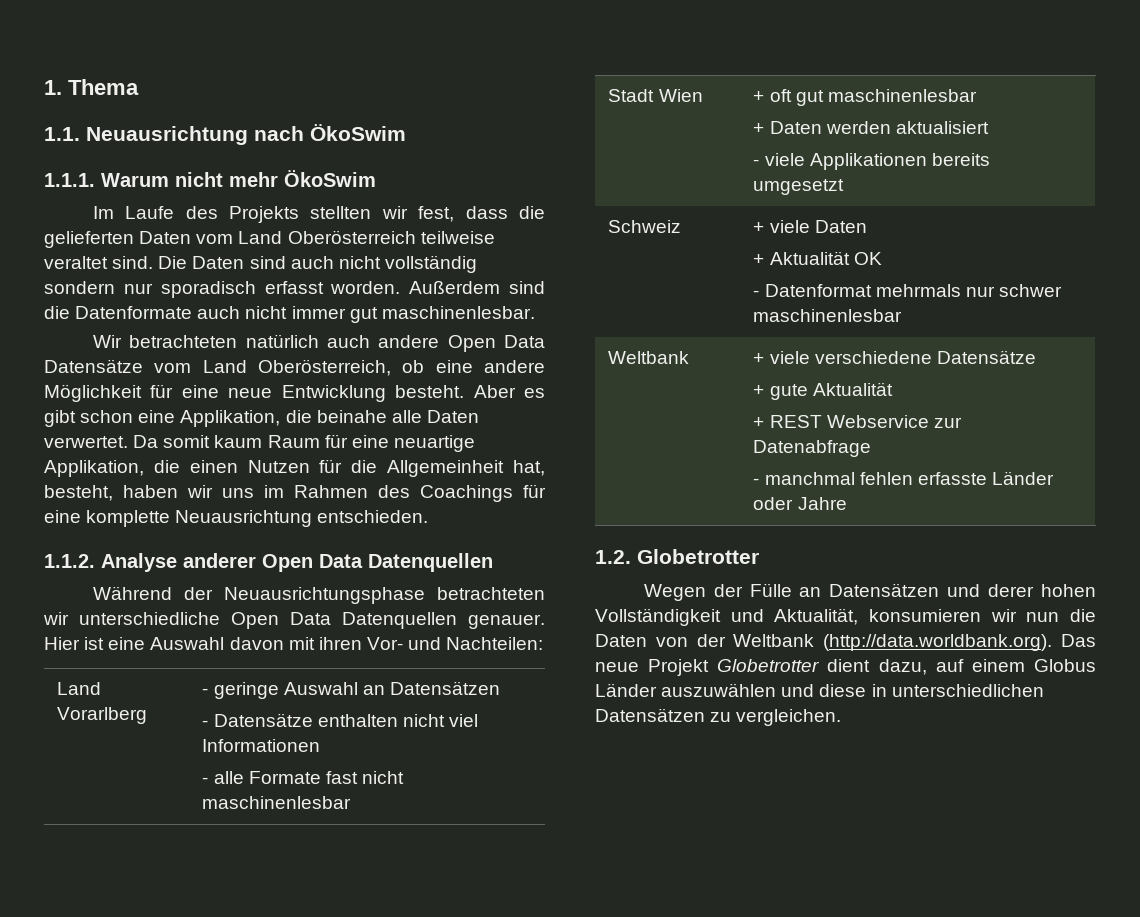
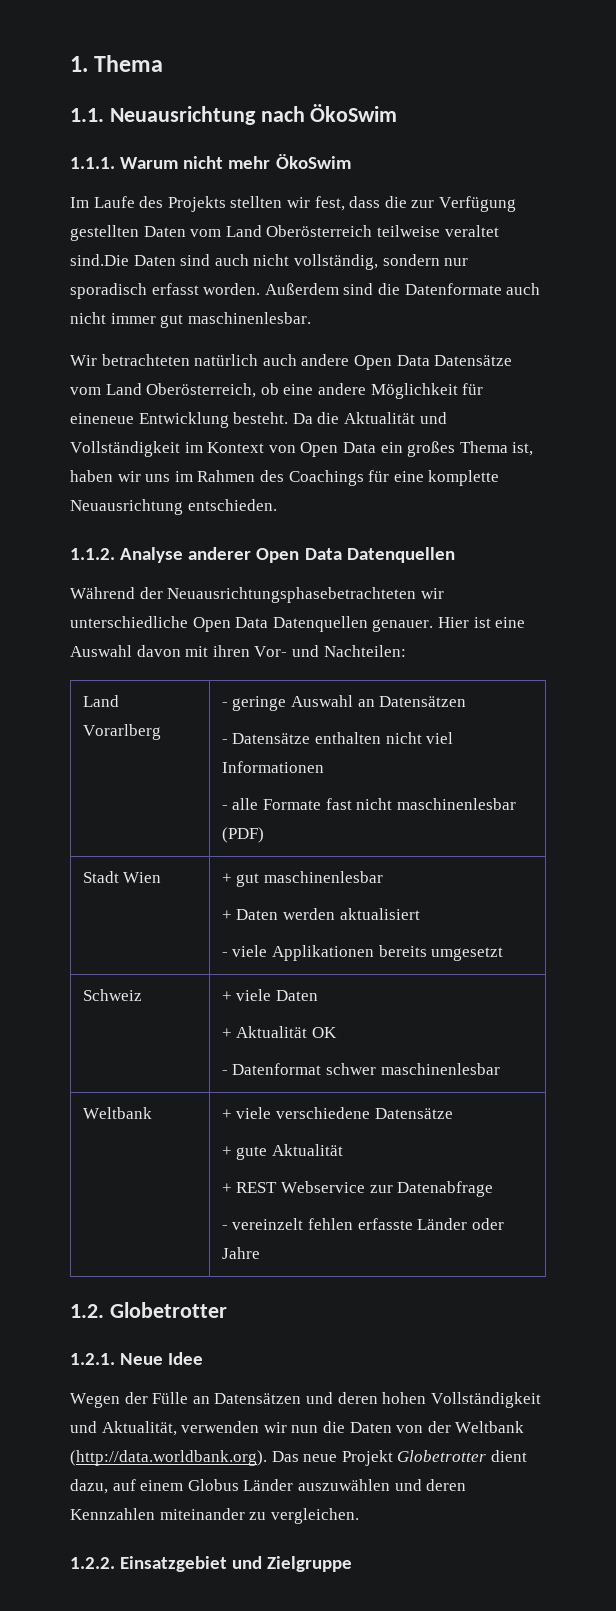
[44,231,134,248] gelieferten -> [411,196,516,212] [70,225,139,241] zur Verfügung gestellten
[112,256,188,269] sind. Die -> [70,254,129,266] sind.Die
[384,255,477,273] vollständig -> [293,254,378,270] vollständig,
[181,385,545,402] [44,410,479,427] [44,434,475,452] [44,459,545,477] [44,485,113,501] eine neue Entwicklung besteht. Aber es gibt schon eine Applikation, die beinahe alle Daten verwertet. Da somit kaum Raum für eine neuartige Applikation, die einen Nutzen für die Allgemeinheit hat, besteht, -> [70,412,447,428] [70,441,534,457] eineneue Entwicklung besteht. Da die Aktualität und Vollständigkeit im Kontext von Open Data ein großes Thema ist,
[223,587,545,604] Neuausrichtungsphase betrachteten -> [167,587,417,603] Neuausrichtungsphasebetrachteten
(352, 802) none -> [221,827,264,843] (PDF)
[769,89,792,102] oft -> (232, 878) none
[875,284,995,297] mehrmals nur -> (322, 1069) none
[764,472,855,485] manchmal -> [232,1218,304,1230] vereinzelt
(759, 556) none -> [70,1352,204,1365] // 1.2.1. Neue Idee
[988,584,1035,597] derer -> [337,1392,378,1404] deren
[869,609,981,622] konsumieren -> [181,1421,260,1433] verwenden
[819,684,1044,697] [595,708,842,726] diese in unterschiedlichen Datensätzen zu vergleichen. -> [426,1479,467,1491] [70,1508,359,1524] [70,1556,353,1572] deren Kennzahlen miteinander zu vergleichen. // 1.2.2. Einsatzgebiet und Zielgruppe

